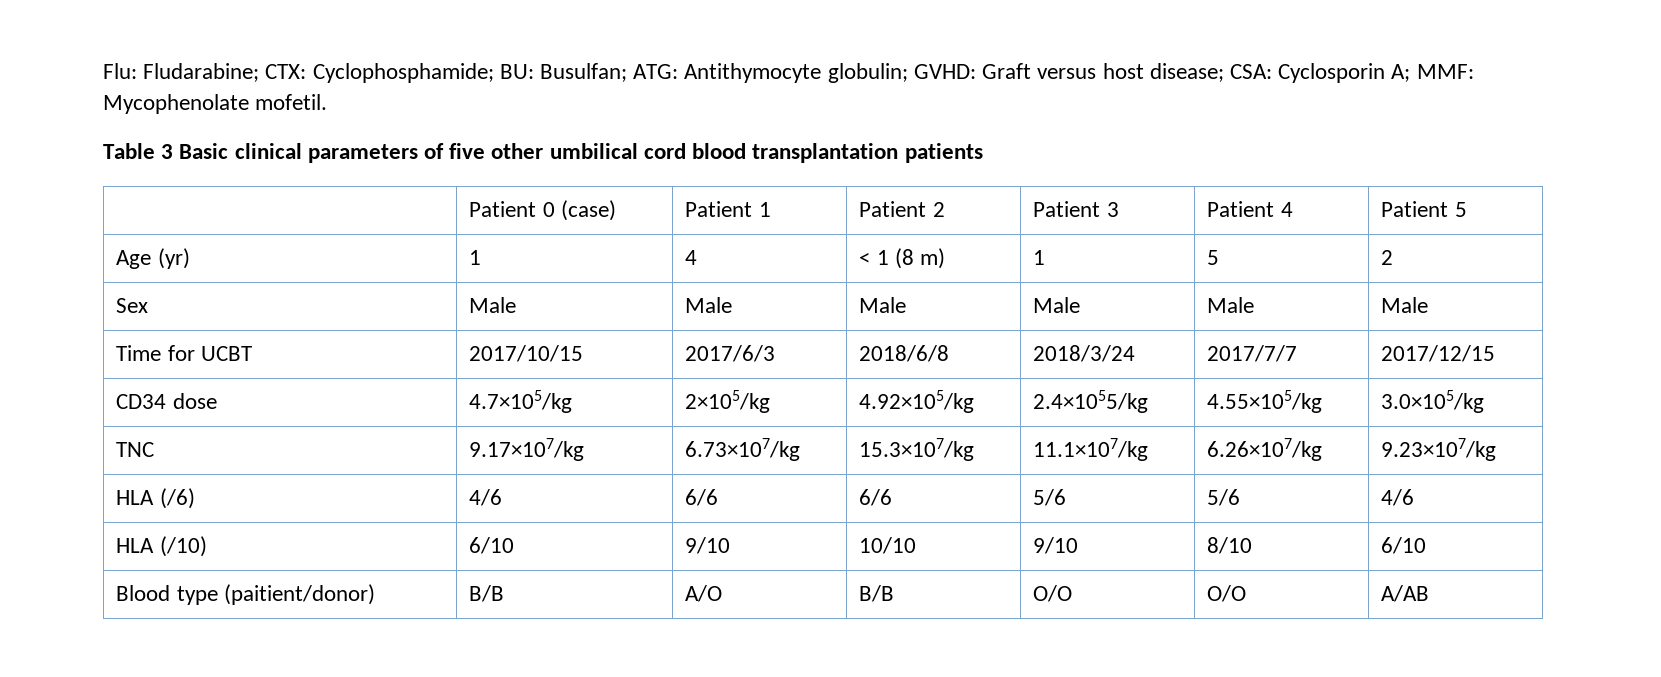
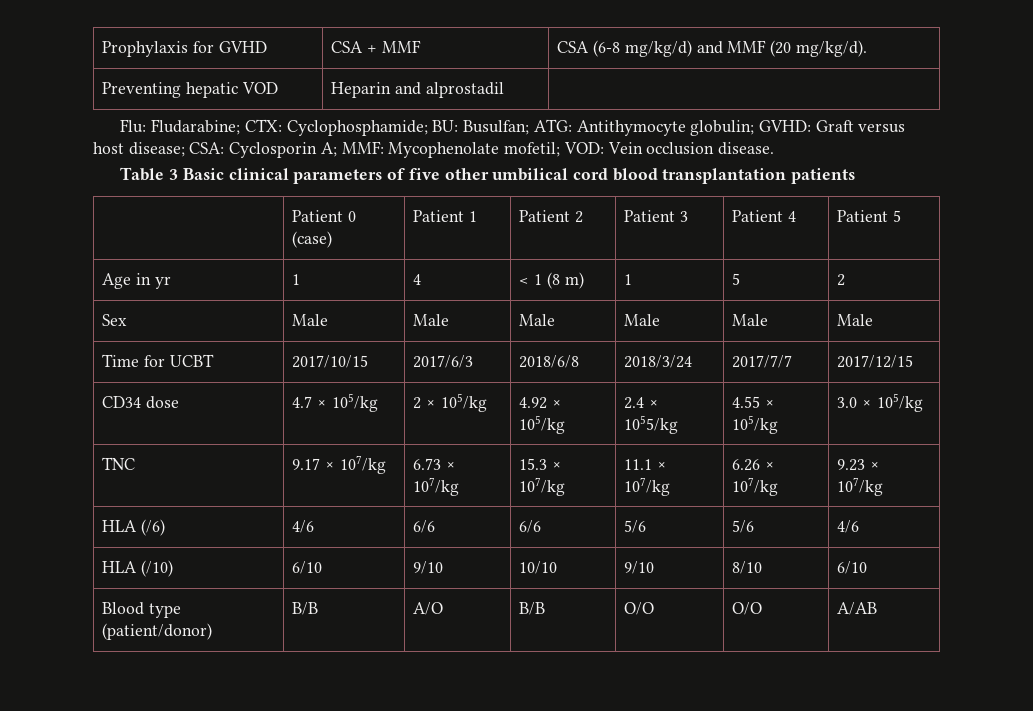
(103, 71) none -> [102,41,267,57] [331,40,421,53] [557,40,867,57] [102,82,278,98] [331,82,504,98] Prophylaxis for GVHD | CSA + MMF | CSA (6-8 mg/kg/d) and MMF (20 mg/kg/d). // Preventing hepatic VOD | Heparin and alprostadil | //
[255,94,328,110] mofetil. -> [504,142,774,157] mofetil; VOD: Vein occlusion disease.
[157,248,190,269] (yr) -> [136,273,171,289] in yr
[469,390,573,413] [685,390,771,413] [859,390,975,413] [1033,390,1149,413] [1207,390,1323,413] [1381,390,1485,413] [116,442,155,457] [469,438,585,461] [685,438,801,461] [859,438,975,461] [1033,438,1149,461] [1207,438,1323,461] [1381,438,1497,461] 4.7×105/kg | 2×105/kg | 4.92×105/kg | 2.4×1055/kg | 4.55×105/kg | 3.0×105/kg // TNC | 9.17×107/kg | 6.73×107/kg | 15.3×107/kg | 11.1×107/kg | 6.26×107/kg | 9.23×107/kg -> [292,393,378,412] [413,393,487,412] [519,397,563,409] [519,415,566,434] [624,397,660,409] [624,415,679,434] [732,396,776,408] [732,415,779,434] [837,393,923,412] [102,457,136,470] [292,455,386,474] [413,458,457,470] [413,477,460,496] [519,458,563,470] [519,477,566,496] [624,459,668,470] [624,477,671,496] [732,459,776,471] [732,477,779,496] [837,459,881,471] [837,477,884,496] 4.7 × 105/kg | 2 × 105/kg | 4.92 × 105/kg | 2.4 × 1055/kg | 4.55 × 105/kg | 3.0 × 105/kg // TNC | 9.17 × 107/kg | 6.73 × 107/kg | 15.3 × 107/kg | 11.1 × 107/kg | 6.26 × 107/kg | 9.23 × 107/kg
[223,584,375,605] (paitient/donor) -> [102,623,213,640] (patient/donor)

